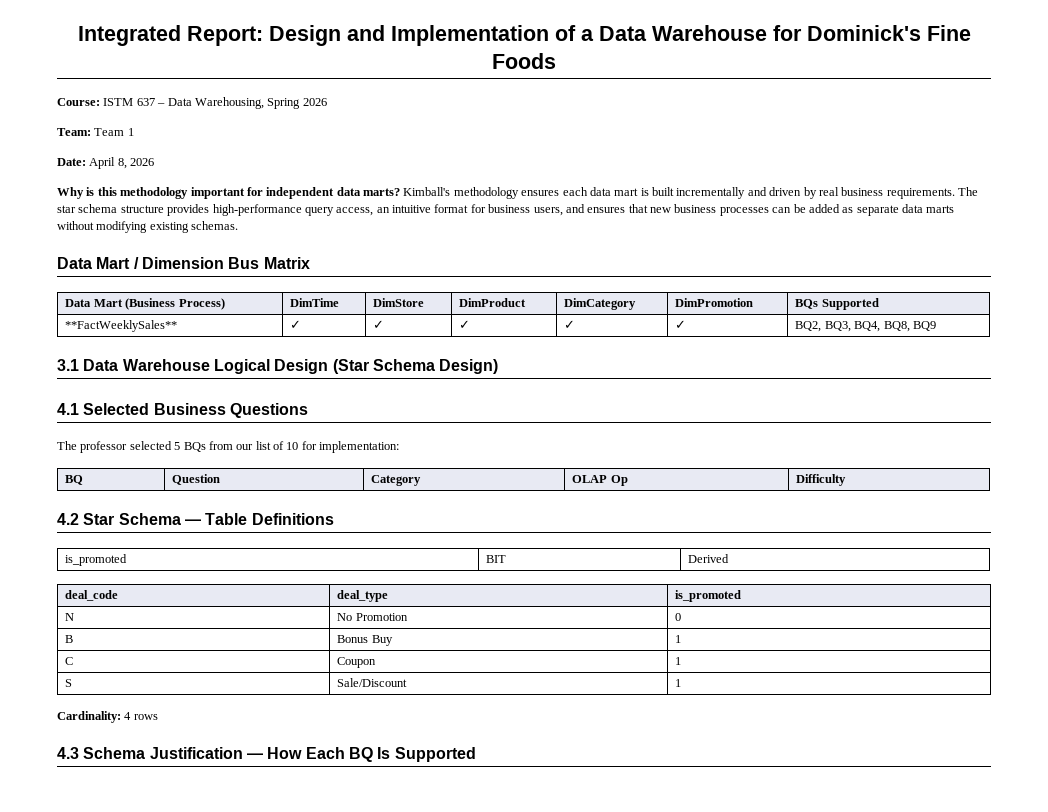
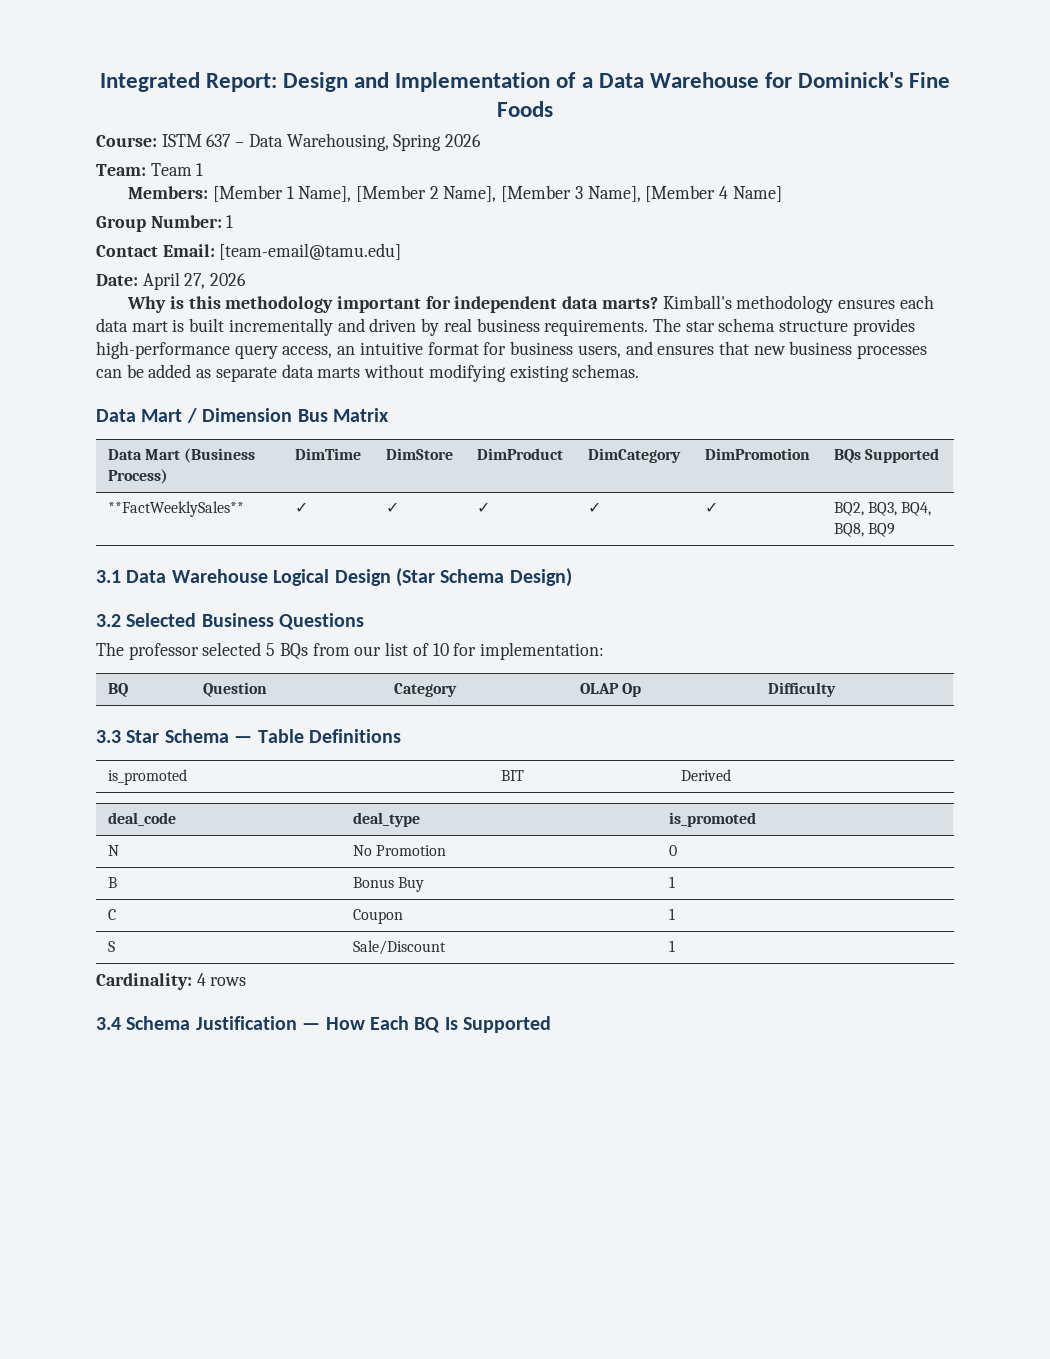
(134, 132) none -> [128,185,782,202] [96,215,234,232] [96,243,402,260] // Members: [Member 1 Name], [Member 2 Name], [Member 3 Name], [Member 4 Name] // Group Number: 1 // Contact Email: [team-email@tamu.edu]
[117,158,127,169] 8, -> [184,273,206,289] 27,
[57,403,79,415] 4.1 -> [96,614,121,627] 3.2
[57,513,79,525] 4.2 -> [96,730,121,743] 3.3
[57,747,79,759] 4.3 -> [96,1017,121,1030] 3.4

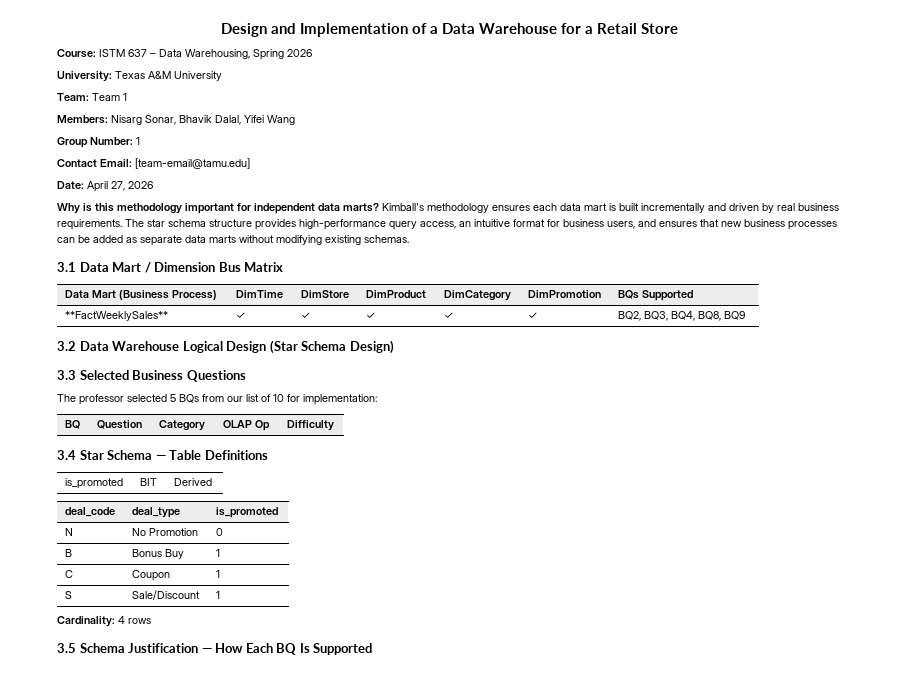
[100,72,278,92] Integrated Report: -> (220, 30) none
[797,72,950,88] [497,101,553,117] Dominick's Fine Foods -> [585,23,679,34] a Retail Store
(482, 140) none -> [57,71,222,82] // University: Texas A&M University
[212,185,782,202] [Member 1 Name], [Member 2 Name], [Member 3 Name], [Member 4 Name] -> [111,115,295,125] Nisarg Sonar, Bhavik Dalal, Yifei Wang
(640, 371) none -> [57,262,76,272] 3.1
[96,570,121,583] 3.1 -> [57,341,76,351] 3.2
[96,614,121,627] 3.2 -> [57,370,76,380] 3.3
[96,730,121,743] 3.3 -> [57,450,76,460] 3.4
[96,1017,121,1030] 3.4 -> [57,643,76,653] 3.5

